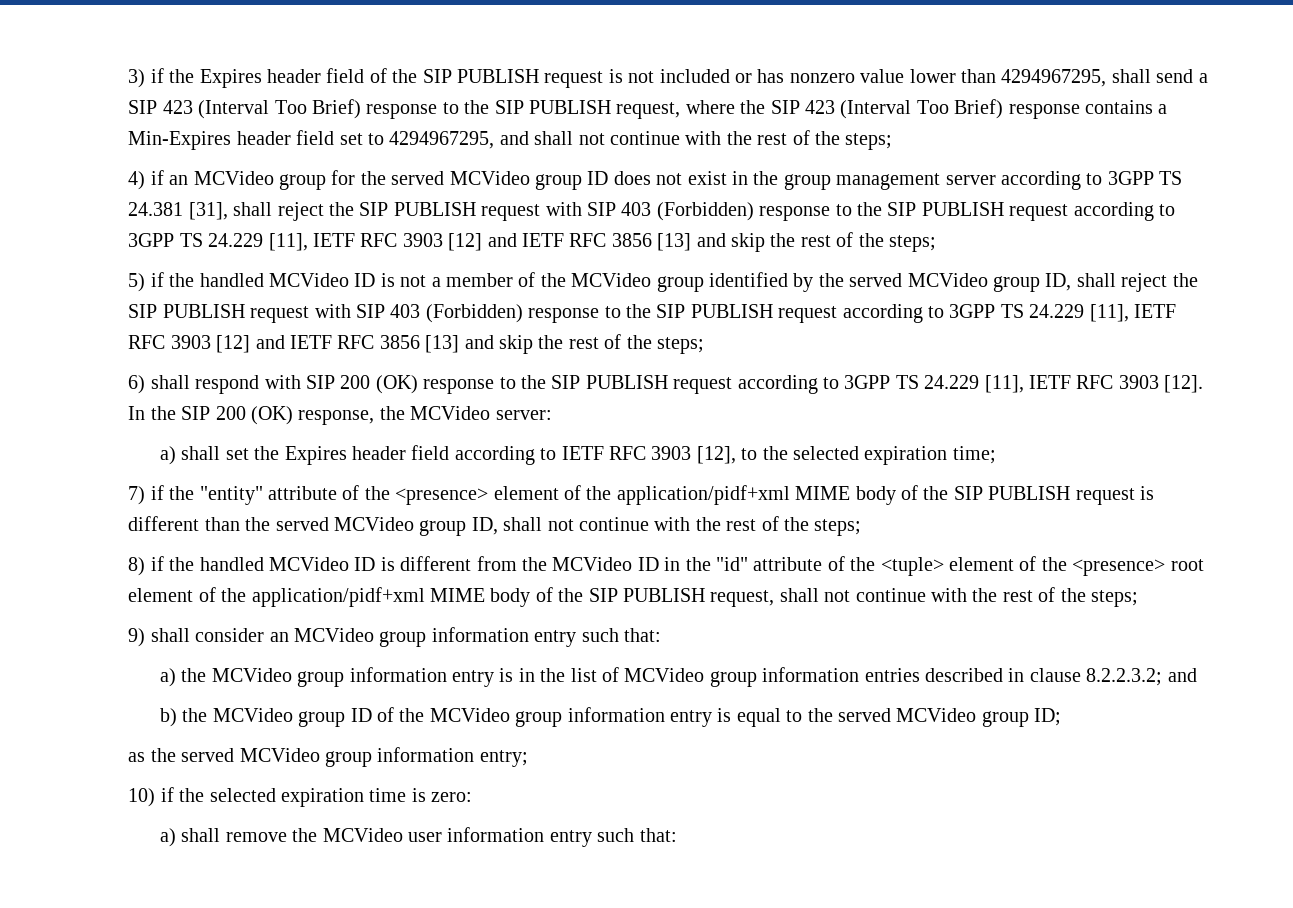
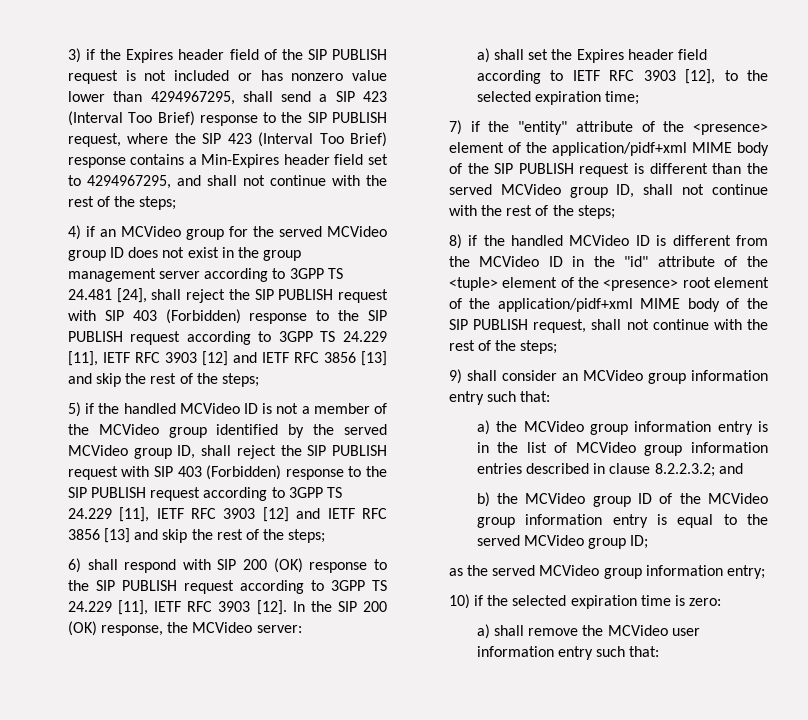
[128,202,228,220] 24.381 [31], -> [67,288,147,303] 24.481 [24],

